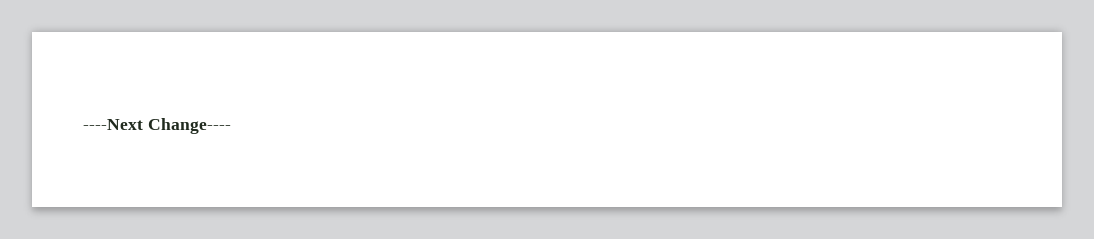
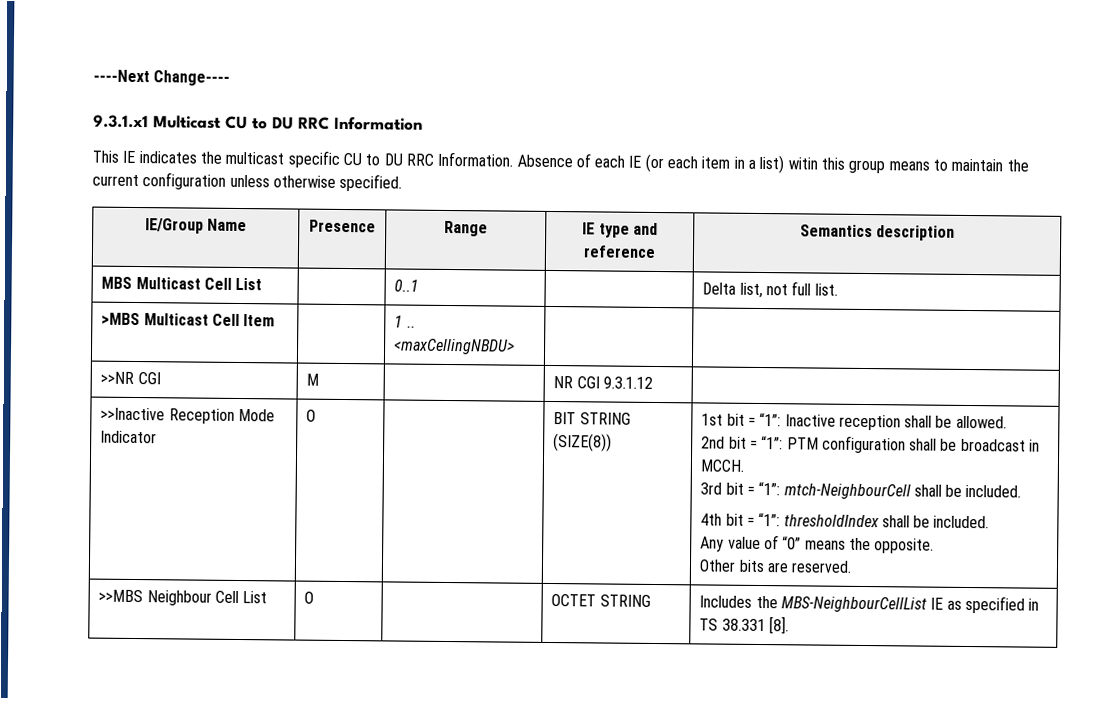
(231, 126) none -> [93,114,423,131] [92,150,1029,174] [92,172,403,192] [144,218,248,234] [309,219,376,233] [443,220,488,237] [582,222,658,238] [583,245,656,258] [799,224,956,241] [101,276,263,291] [394,279,420,292] [702,281,838,299] [101,312,276,327] [394,315,416,328] [394,338,516,355] [100,371,161,385] [306,373,320,386] [553,376,653,389] [100,407,275,424] [100,430,158,444] [306,409,317,422] [553,412,631,425] [553,433,613,452] [701,412,1007,431] [701,435,1041,454] [700,459,745,472] [700,481,1022,500] [700,512,990,529] [700,535,935,554] [699,559,853,573] [98,589,268,606] [304,591,315,604] [551,594,651,607] [699,595,1040,614] [699,616,789,635] // 9.3.1.x1 Multicast CU to DU RRC Information // This IE indicates the multicast specific CU to DU RRC Information. Absence of each IE (or each item in a list) witin this group means to maintain the current configuration unless otherwise specified. // IE/Group Name | Presence | Range | IE type and reference | Semantics description // MBS Multicast Cell List | | 0..1 | | Delta list, not full list. // >MBS Multicast Cell Item | | 1 .. <maxCellingNBDU> | | // >>NR CGI | M | | NR CGI 9.3.1.12 | // >>Inactive Reception Mode Indicator | O | | BIT STRING (SIZE(8)) | 1st bit = “1”: Inactive reception shall be allowed. // 2nd bit = “1”: PTM configuration shall be broadcast in MCCH. // 3rd bit = “1”: mtch-NeighbourCell shall be included. // 4th bit = “1”: thresholdIndex shall be included. // Any value of “0” means the opposite. // Other bits are reserved. // >>MBS Neighbour Cell List | O | | OCTET STRING | Includes the MBS-NeighbourCellList IE as specified in TS 38.331 [8].

